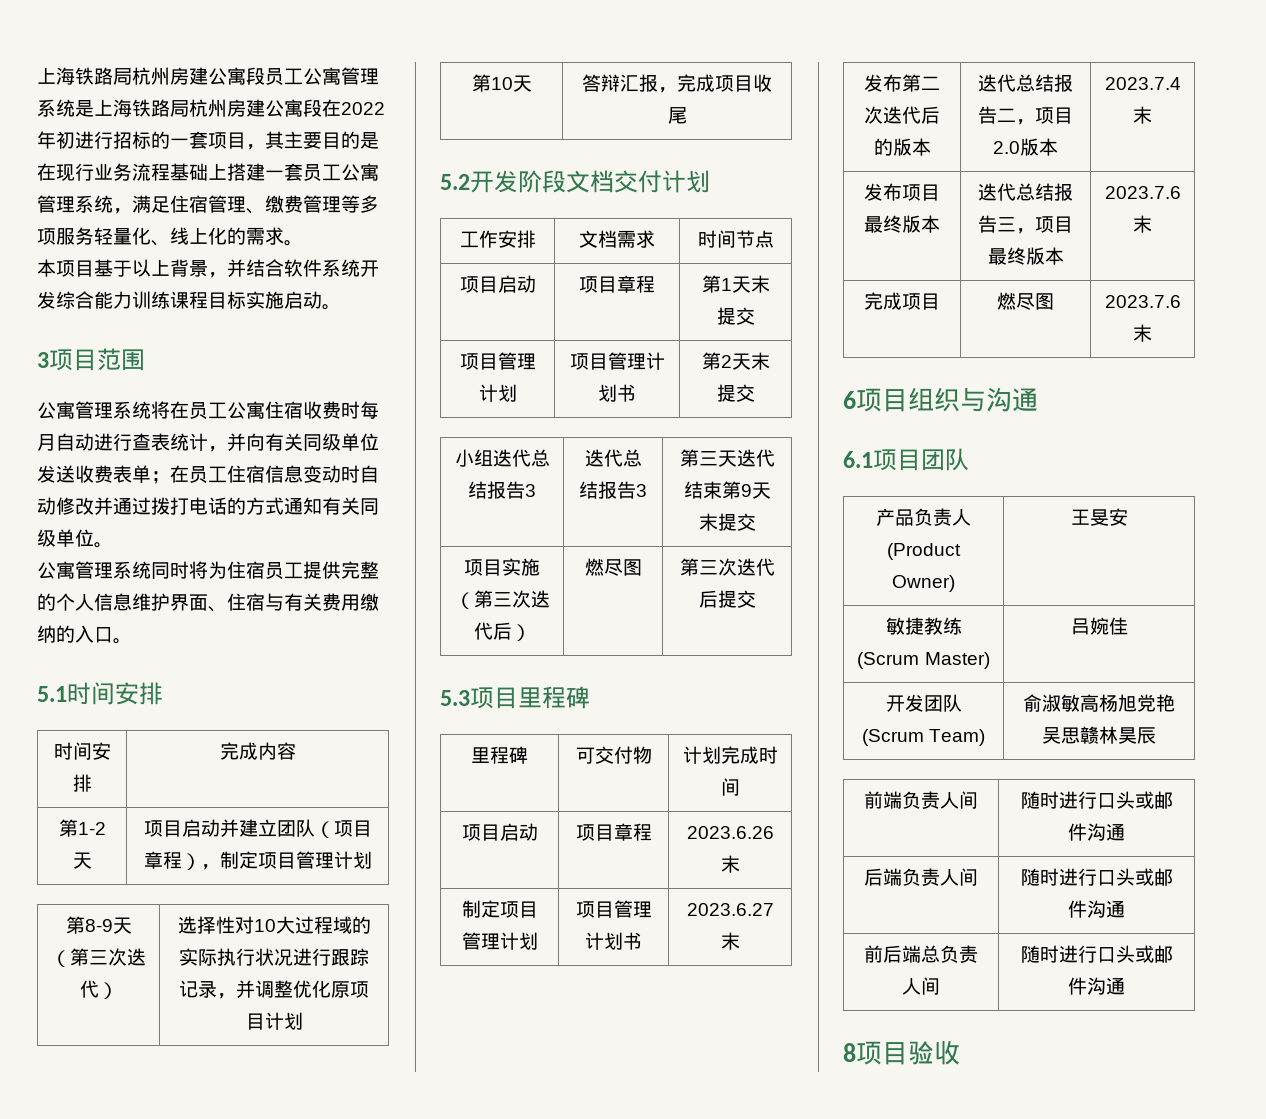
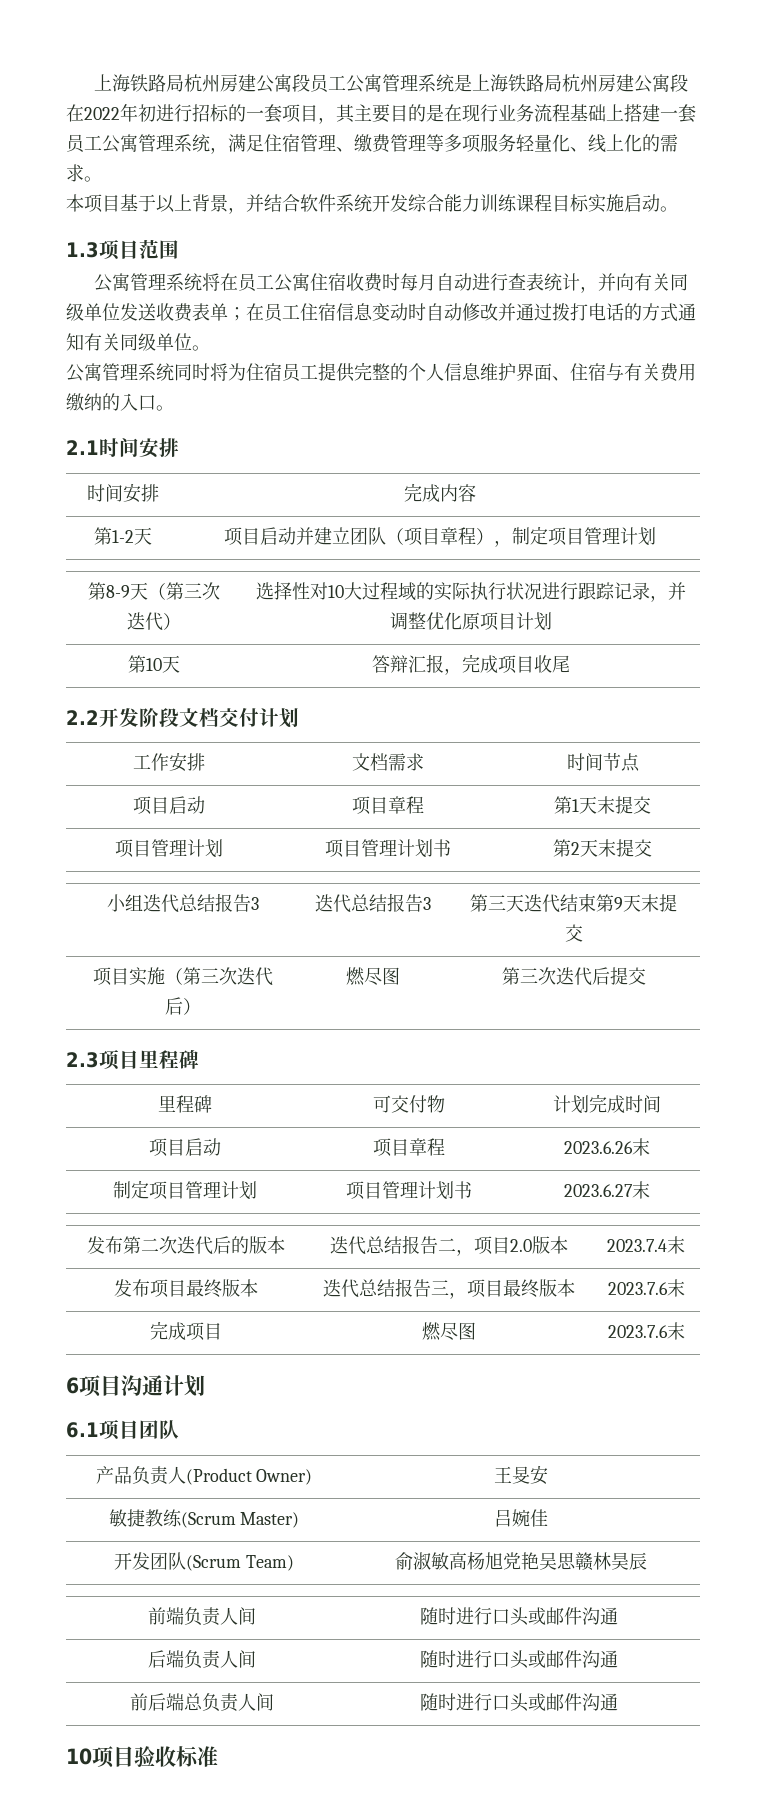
[37,352,49,368] 3 -> [66,242,99,258] 1.3
[37,686,67,702] 5.1 -> [66,440,99,455] 2.1
[440,174,470,190] 5.2 -> [66,710,99,725] 2.2
[440,690,470,706] 5.3 -> [66,1052,99,1068] 2.3
[908,387,1038,412] 组织与沟通 -> [121,1375,205,1397] 沟通计划
[843,1043,856,1062] 8 -> [66,1748,92,1765] 10
(960, 1052) none -> [176,1746,218,1767] 标准

